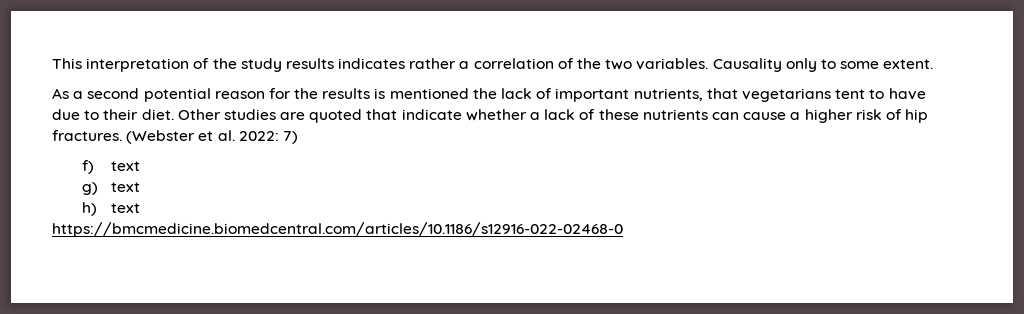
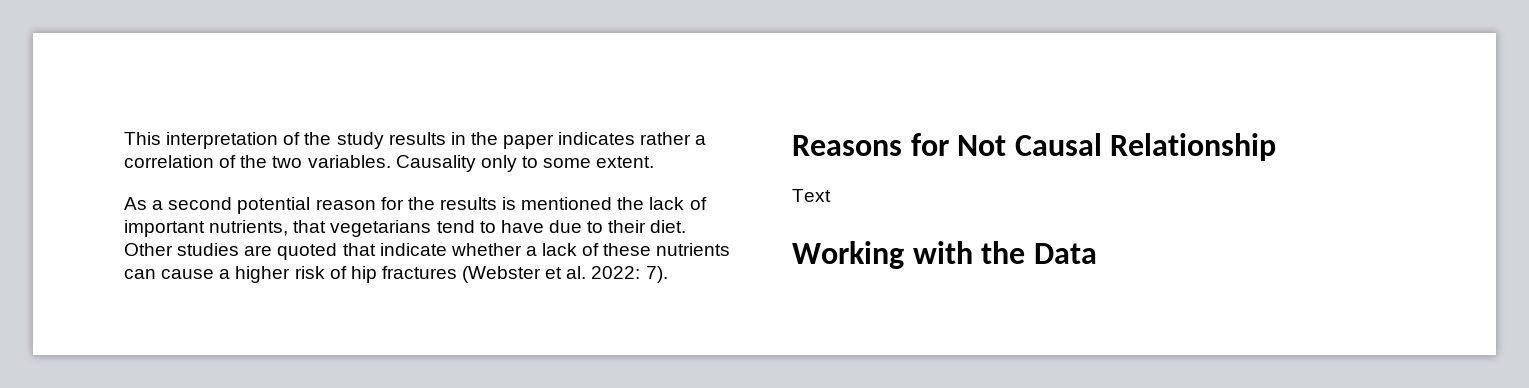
(334, 63) none -> [450,132,555,149] in the paper
[835,89,866,99] tent -> [436,220,475,233] tend
[52,130,122,141] fractures. -> [381,266,457,279] fractures
[282,131,298,144] [81,160,141,174] [81,182,141,195] [81,202,141,216] [52,222,623,237] 7) // f) text // g) text // h) text // https://bmcmedicine.biomedcentral.com/articles/10.1186/s12916-022-02468-0 -> [645,266,668,283] [792,133,1277,161] [792,189,831,202] [792,241,1097,269] 7). // Reasons for Not Causal Relationship // Text // Working with the Data

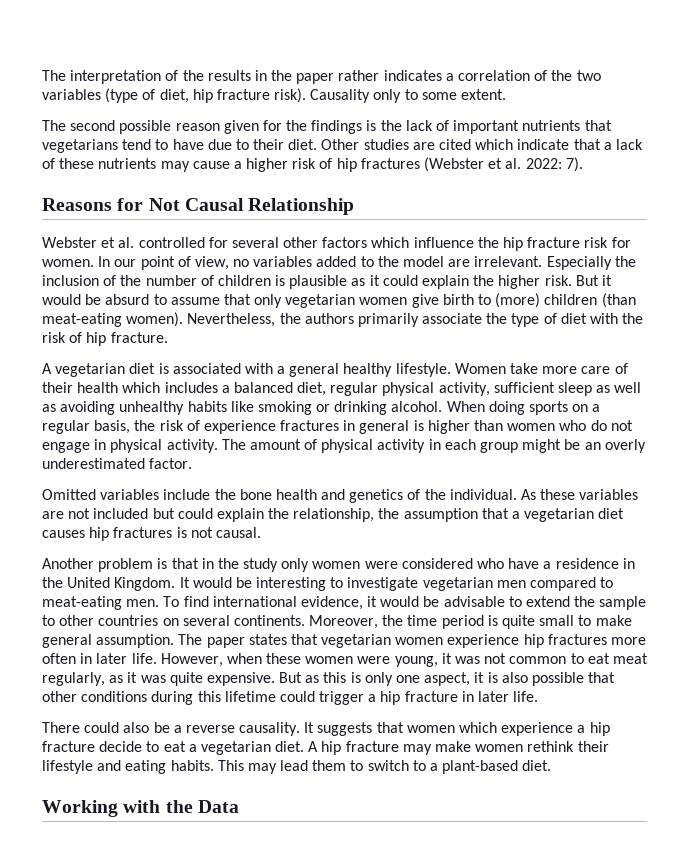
[124,132,161,145] This -> [42,70,66,81] The
[336,132,384,149] study -> (204, 75) none
[558,132,692,145] indicates rather -> [338,70,442,81] rather indicates
[307,155,391,168] variables. -> [42,88,307,103] variables (type of diet, hip fracture risk).
[124,197,613,214] As a second potential reason for the results is mentioned -> [42,120,377,134] The second possible reason given for the findings is
[209,220,289,236] nutrients, -> [522,120,581,131] nutrients
[277,243,522,260] quoted that indicate whether -> [439,139,601,150] cited which indicate that
[124,269,156,279] can -> [160,161,190,172] may
[792,189,831,202] Text -> [42,237,631,251] [42,256,636,270] [42,275,612,289] [42,293,636,308] [42,312,644,327] [42,332,168,346] [42,363,628,377] [42,382,642,396] [42,401,601,415] [42,420,633,434] [42,439,646,453] [42,458,193,469] [42,489,639,503] [42,508,625,522] [42,527,261,541] [42,558,635,572] [42,577,614,591] [42,596,647,610] [42,615,632,629] [42,634,647,648] [42,653,648,667] [42,672,616,686] [42,691,539,705] [42,722,610,736] [42,741,609,755] [42,760,552,774] Webster et al. controlled for several other factors which influence the hip fracture risk for women. In our point of view, no variables added to the model are irrelevant. Especially the inclusion of the number of children is plausible as it could explain the higher risk. But it would be absurd to assume that only vegetarian women give birth to (more) children (than meat-eating women). Nevertheless, the authors primarily associate the type of diet with the risk of hip fracture. // A vegetarian diet is associated with a general healthy lifestyle. Women take more care of their health which includes a balanced diet, regular physical activity, sufficient sleep as well as avoiding unhealthy habits like smoking or drinking alcohol. When doing sports on a regular basis, the risk of experience fractures in general is higher than women who do not engage in physical activity. The amount of physical activity in each group might be an overly underestimated factor. // Omitted variables include the bone health and genetics of the individual. As these variables are not included but could explain the relationship, the assumption that a vegetarian diet causes hip fractures is not causal. // Another problem is that in the study only women were considered who have a residence in the United Kingdom. It would be interesting to investigate vegetarian men compared to meat-eating men. To find international evidence, it would be advisable to extend the sample to other countries on several continents. Moreover, the time period is quite small to make general assumption. The paper states that vegetarian women experience hip fractures more often in later life. However, when these women were young, it was not common to eat meat regularly, as it was quite expensive. But as this is only one aspect, it is also possible that other conditions during this lifetime could trigger a hip fracture in later life. // There could also be a reverse causality. It suggests that women which experience a hip fracture decide to eat a vegetarian diet. A hip fracture may make women rethink their lifestyle and eating habits. This may lead them to switch to a plant-based diet.

